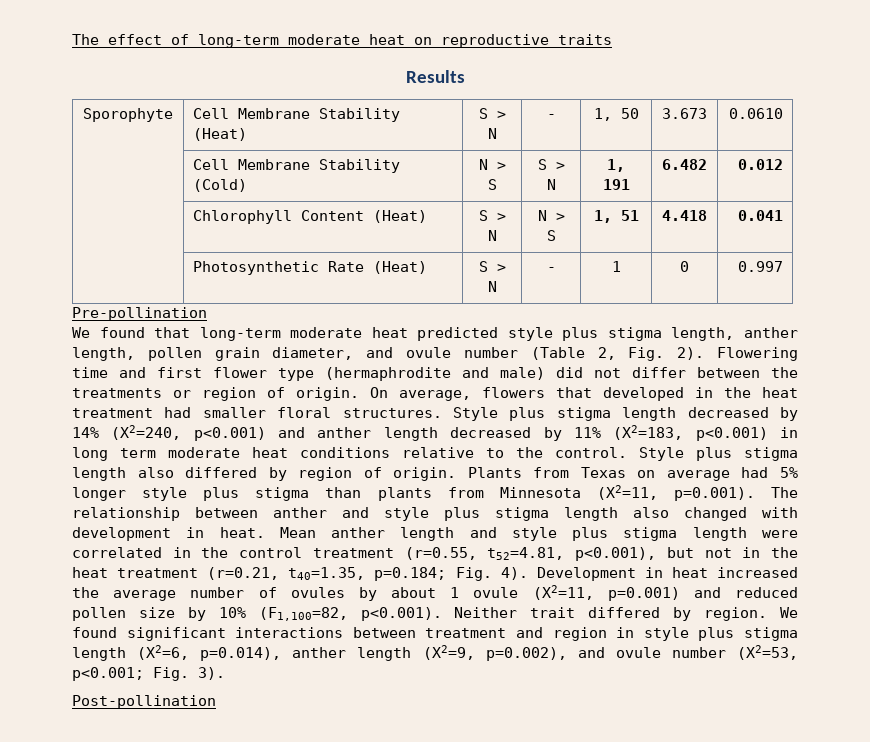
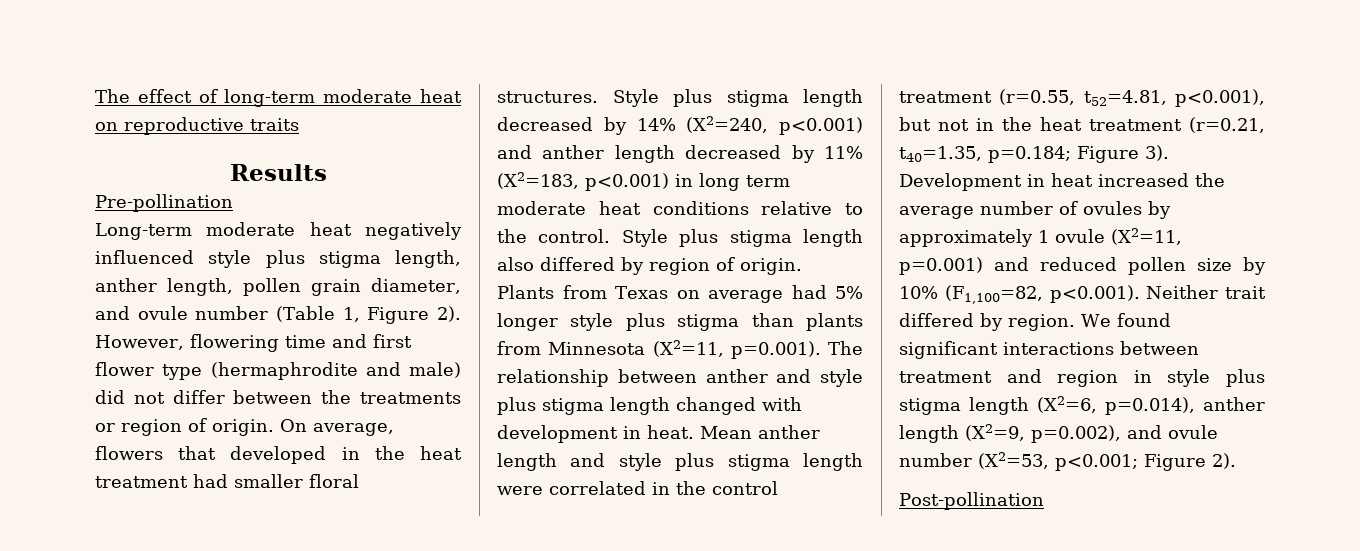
[83,108,173,122] [193,108,401,122] [193,128,248,141] [478,108,506,119] [487,128,497,139] [546,114,556,119] [593,108,639,121] [662,108,707,119] [728,108,783,119] [193,159,401,173] [193,179,248,192] [478,159,506,170] [487,179,497,190] [537,159,565,170] [546,179,556,190] [607,159,625,172] [602,179,630,190] [662,159,707,170] [737,159,783,170] [193,210,428,224] [478,210,506,221] [487,230,497,241] [537,210,565,221] [546,230,556,241] [593,210,639,223] [662,210,707,221] [737,210,783,221] [193,261,428,275] [478,261,506,272] [487,281,497,292] [546,267,556,272] [611,261,621,272] [680,261,689,272] [737,261,783,272] [72,307,207,321] [72,327,499,341] // Sporophyte | Cell Membrane Stability (Heat) | S > N | - | 1, 50 | 3.673 | 0.0610 // | Cell Membrane Stability (Cold) | N > S | S > N | 1, 191 | 6.482 | 0.012 // | Chlorophyll Content (Heat) | S > N | N > S | 1, 51 | 4.418 | 0.041 // | Photosynthetic Rate (Heat) | S > N | - | 1 | 0 | 0.997 // Pre-pollination // We found that long-term moderate heat predicted -> [95,194,233,212] [95,222,462,240] [95,250,194,264] // Pre-pollination // Long-term moderate heat negatively influenced
[597,347,799,361] 2, Fig. 2). Flowering -> [342,306,461,324] [95,334,279,352] 1, Figure 2). However, flowering
[633,507,669,518] also -> (670, 406) none
[455,567,528,581] Fig. 4). -> [1077,145,1169,163] Figure 3).
[391,587,436,598] about -> [899,229,1033,247] approximately
[153,667,225,681] Fig. 3). -> [1144,453,1236,471] Figure 2).

